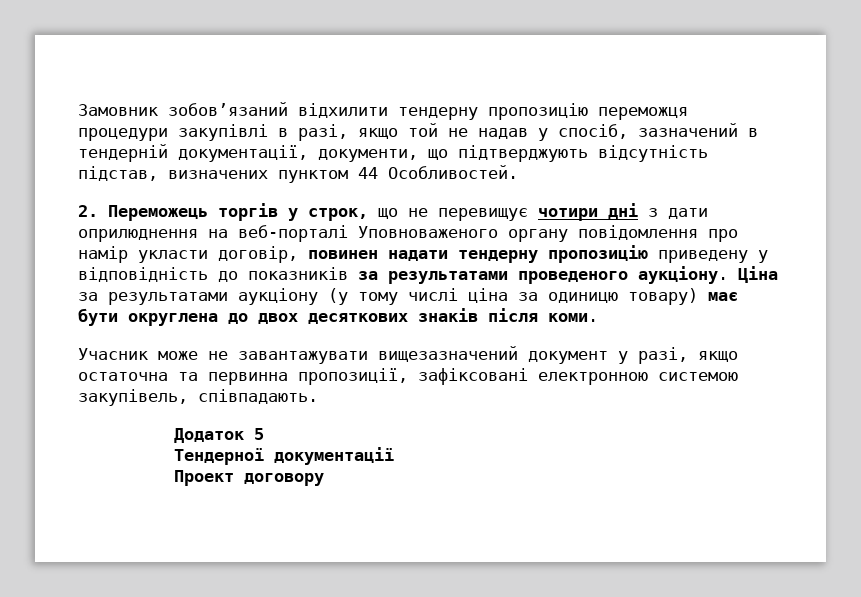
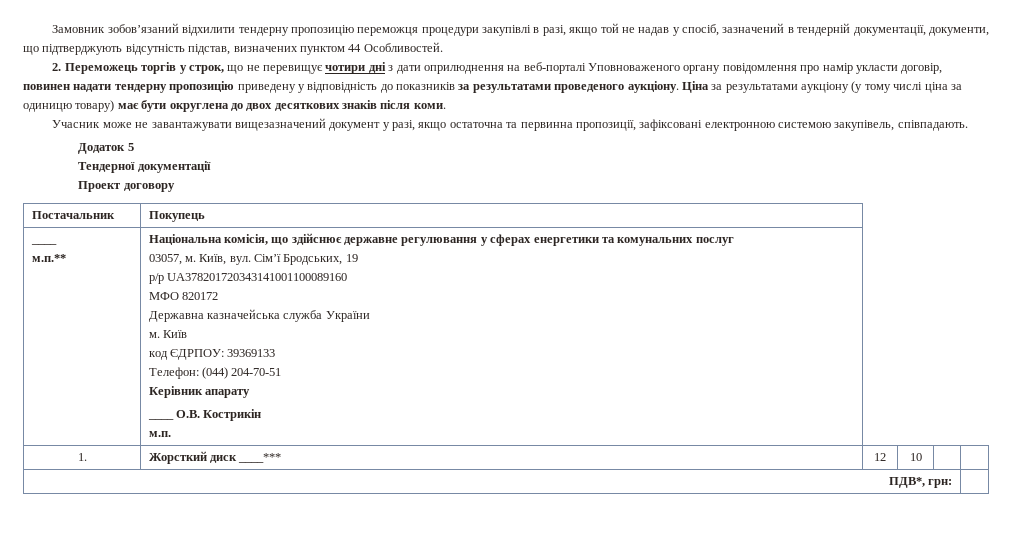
(325, 479) none -> [31,211,115,219] [148,211,205,222] [30,243,57,245] [31,254,66,262] [148,233,734,246] [148,254,358,265] [148,273,347,284] [148,292,218,300] [148,309,370,322] [148,330,187,338] [148,349,276,360] [148,367,282,379] [148,386,250,398] [147,418,174,420] [175,409,262,421] [148,431,171,437] [77,453,87,461] [148,451,282,464] [874,453,886,461] [909,453,922,461] [889,477,953,488] // Постачальник | Покупець // ____ // м.п.** | Національна комісія, що здійснює державне регулювання у сферах енергетики та комунальних послуг // 03057, м. Київ, вул. Сім’ї Бродських, 19 // р/р UA378201720343141001100089160 // МФО 820172 // Державна казначейська служба України // м. Київ // код ЄДРПОУ: 39369133 // Телефон: (044) 204-70-51 // Керівник апарату // ____ О.В. Кострикін // м.п. // 1. | Жорсткий диск ____*** | 12 | 10 | | // ПДВ*, грн: |

